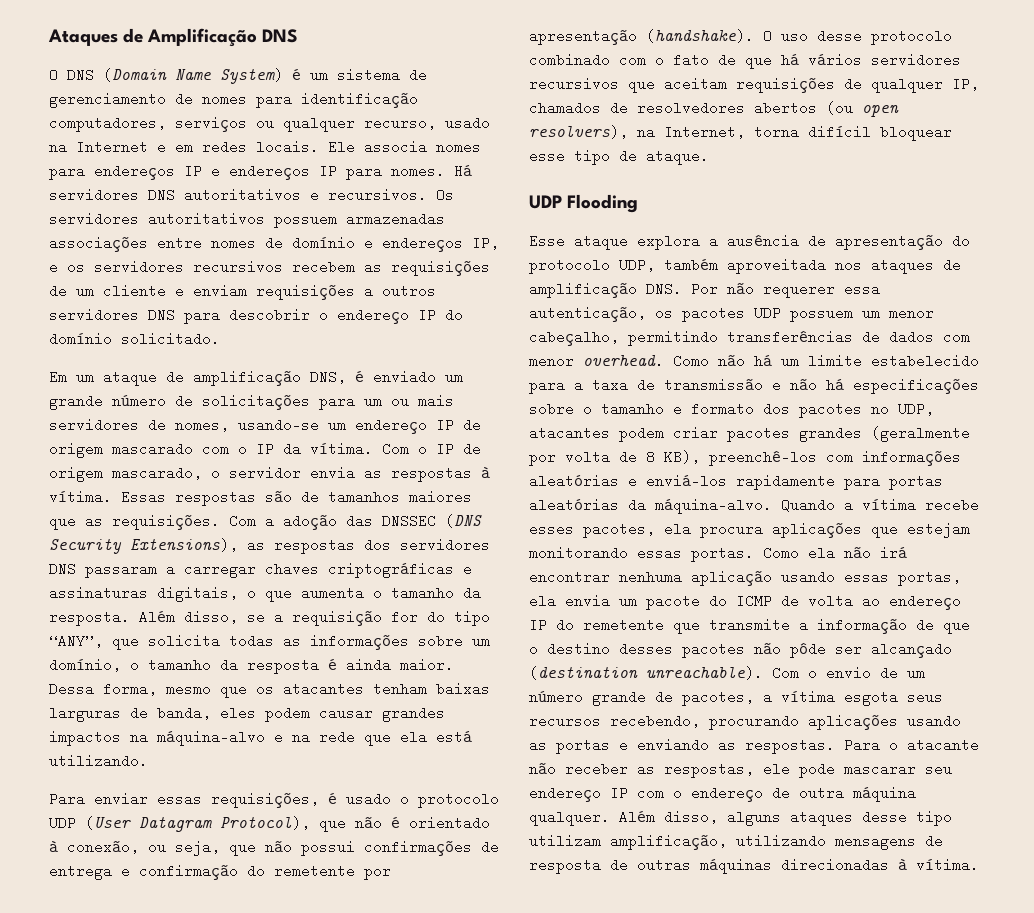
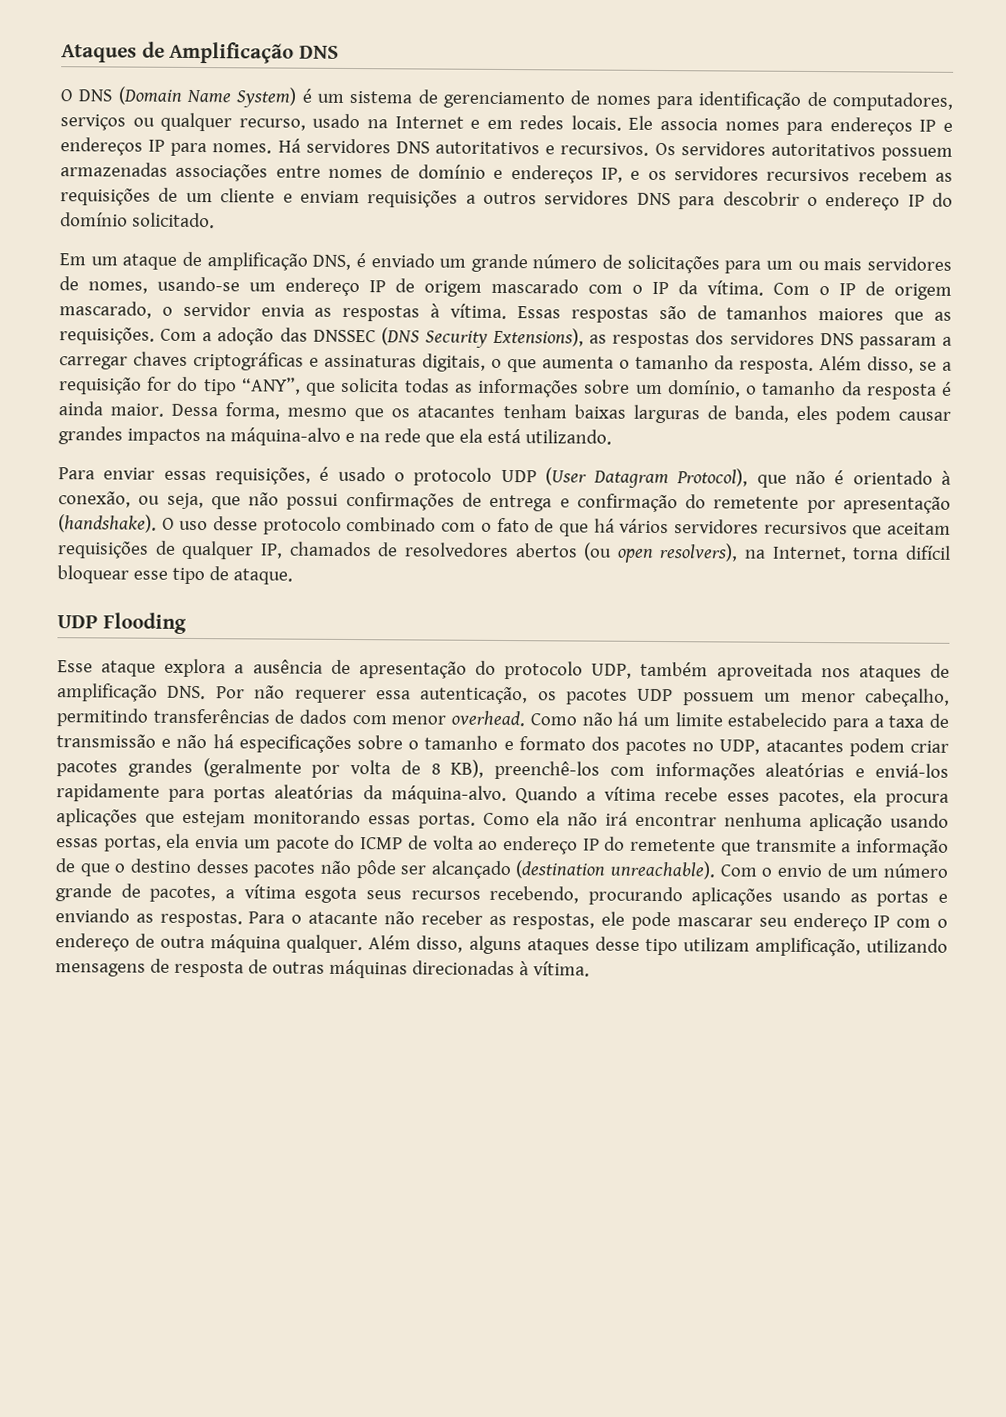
(418, 100) none -> [806,91,827,107] de

